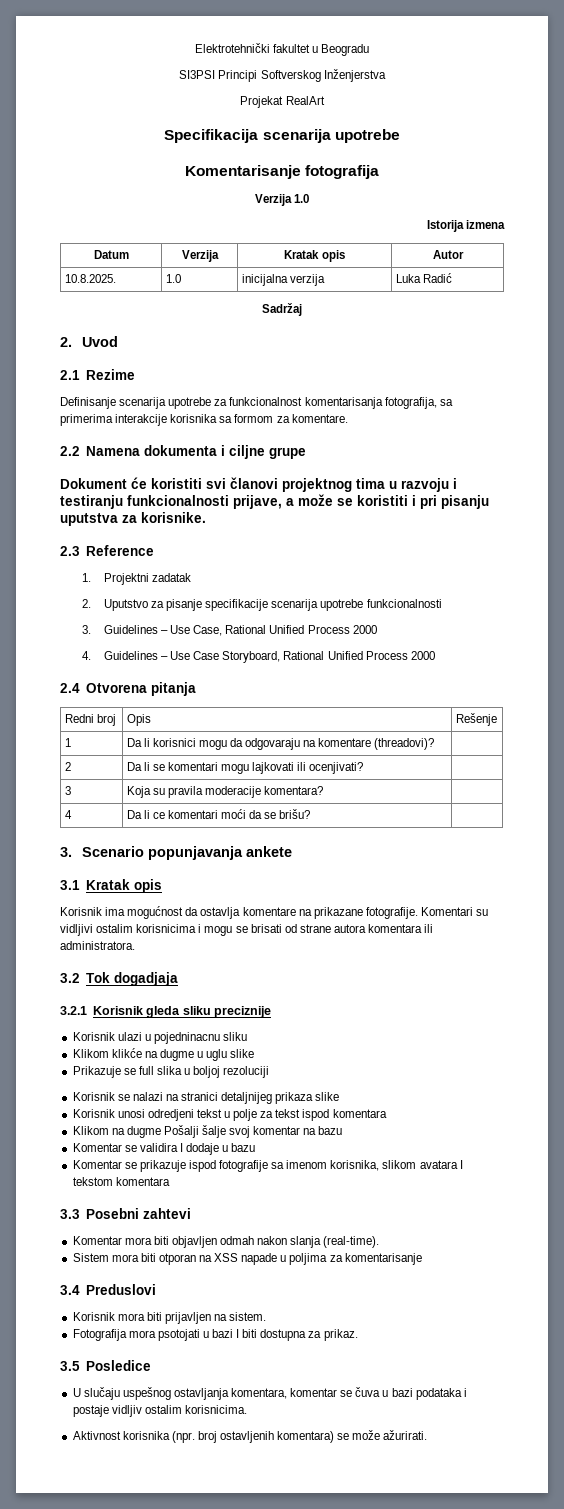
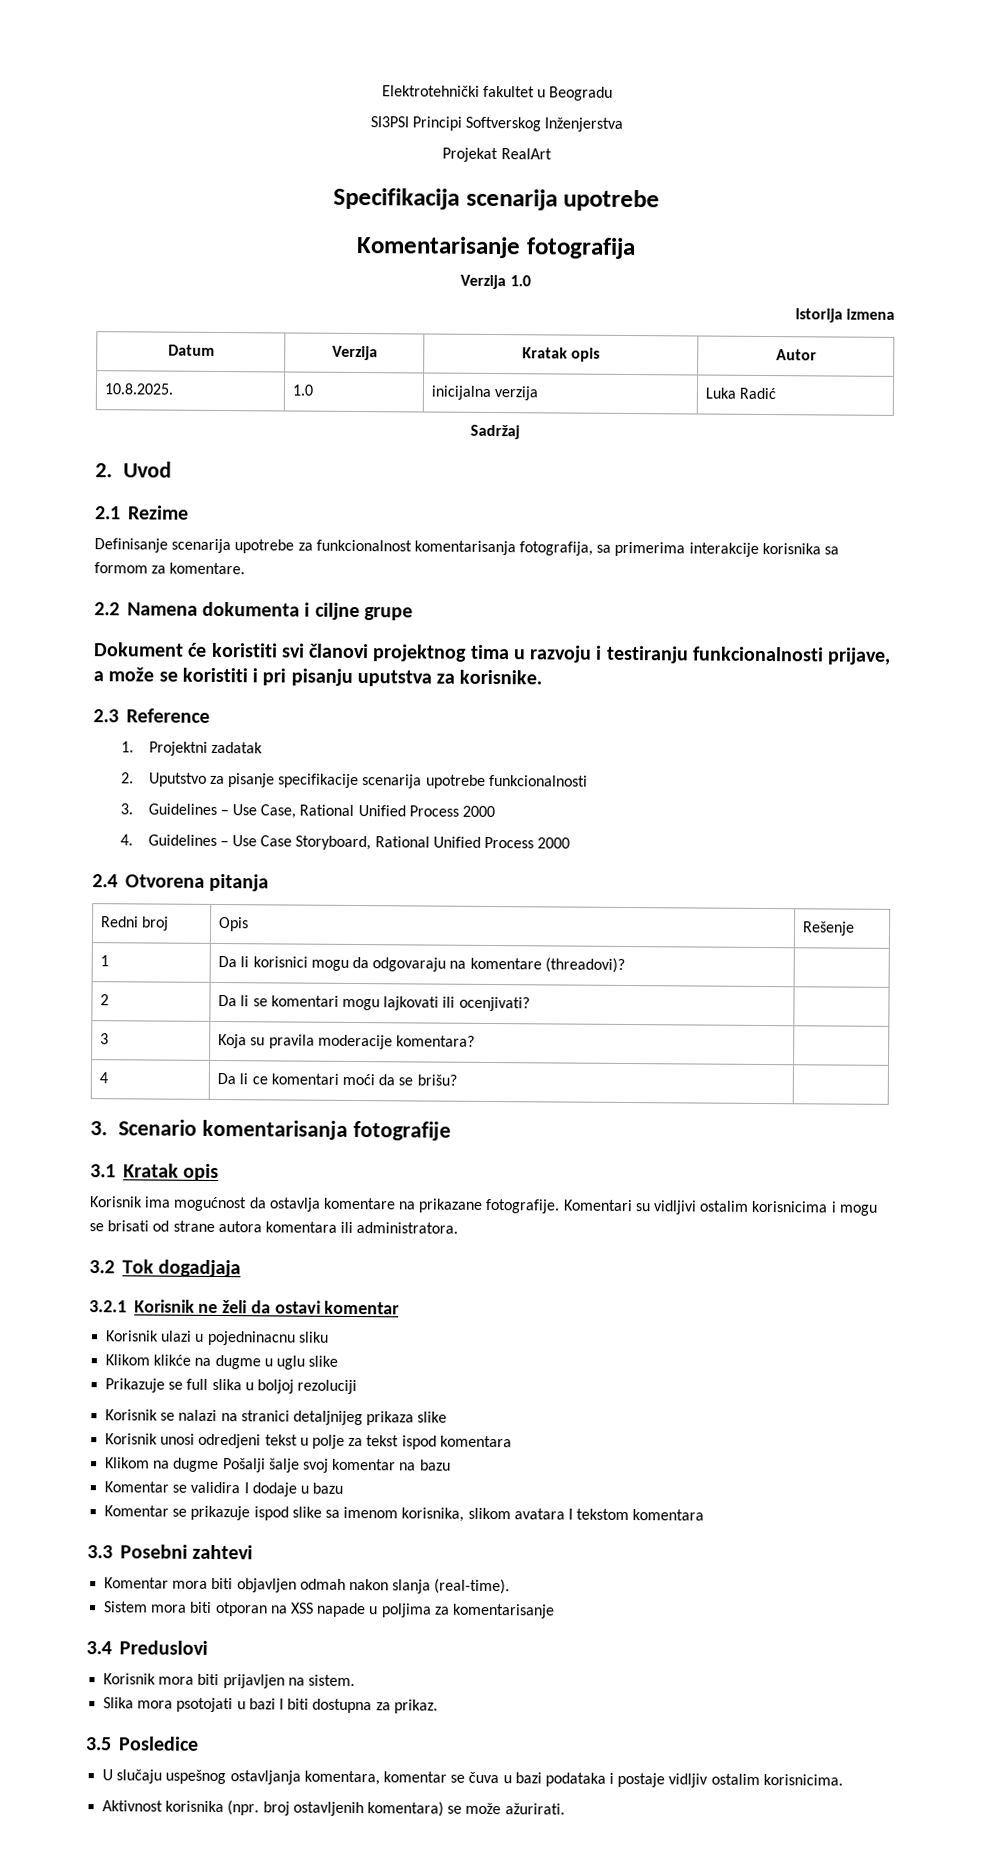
[147,846,292,860] popunjavanja ankete -> [201,1119,451,1141] komentarisanja fotografije
[146,1006,271,1018] gleda sliku preciznije -> [198,1300,401,1315] ne želi da ostavi komentar
[219,1160,269,1172] fotografije -> [291,1506,322,1518] slike
[72,1329,127,1341] Fotografija -> [103,1697,135,1709] Slika

